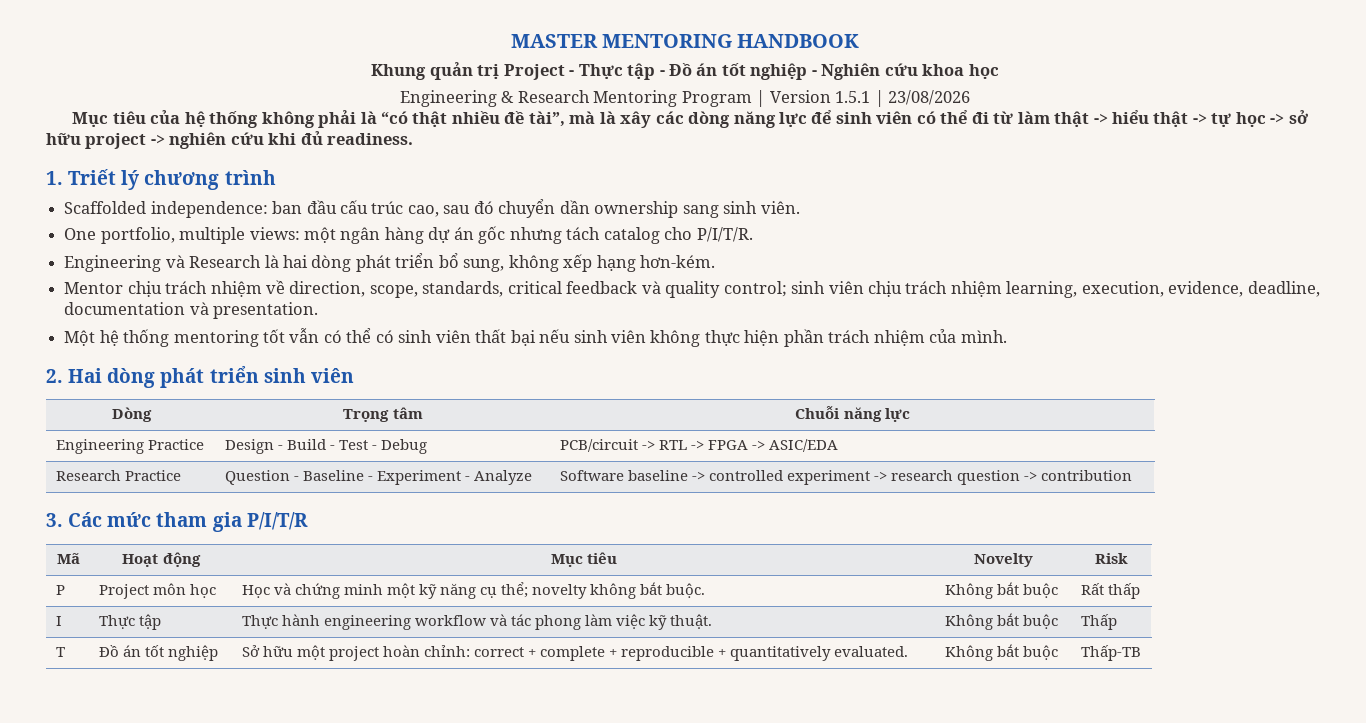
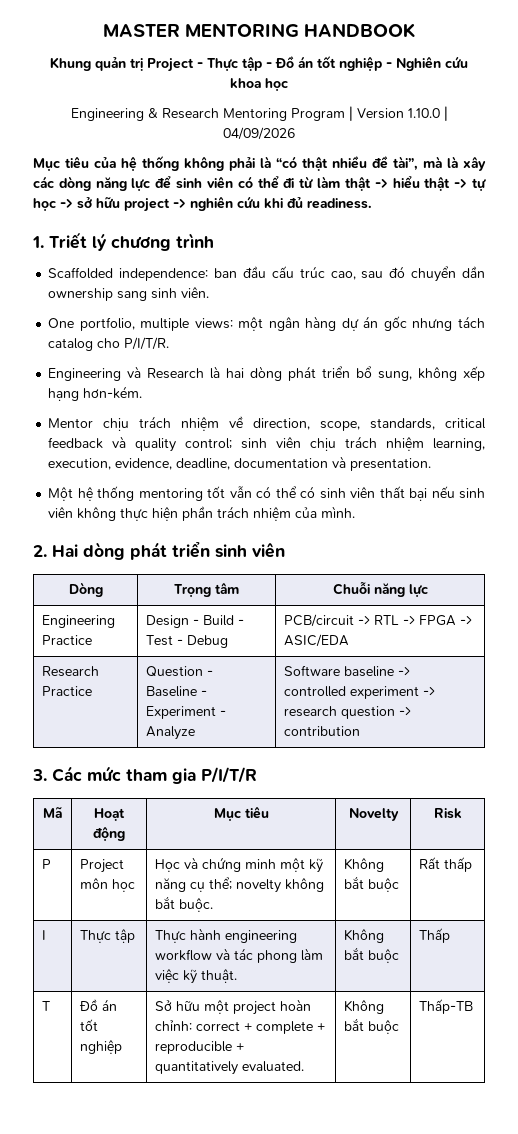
[835,90,971,107] 1.5.1 | 23/08/2026 -> [407,106,448,121] [223,127,295,140] 1.10.0 | 04/09/2026

